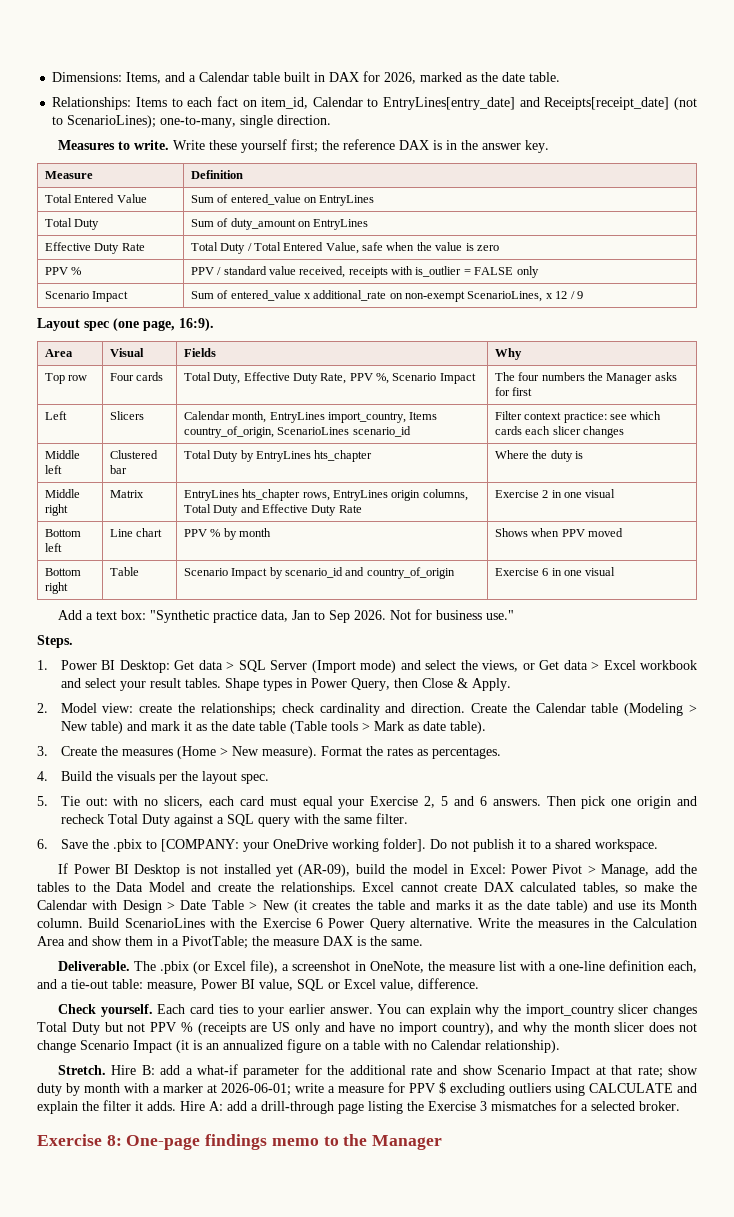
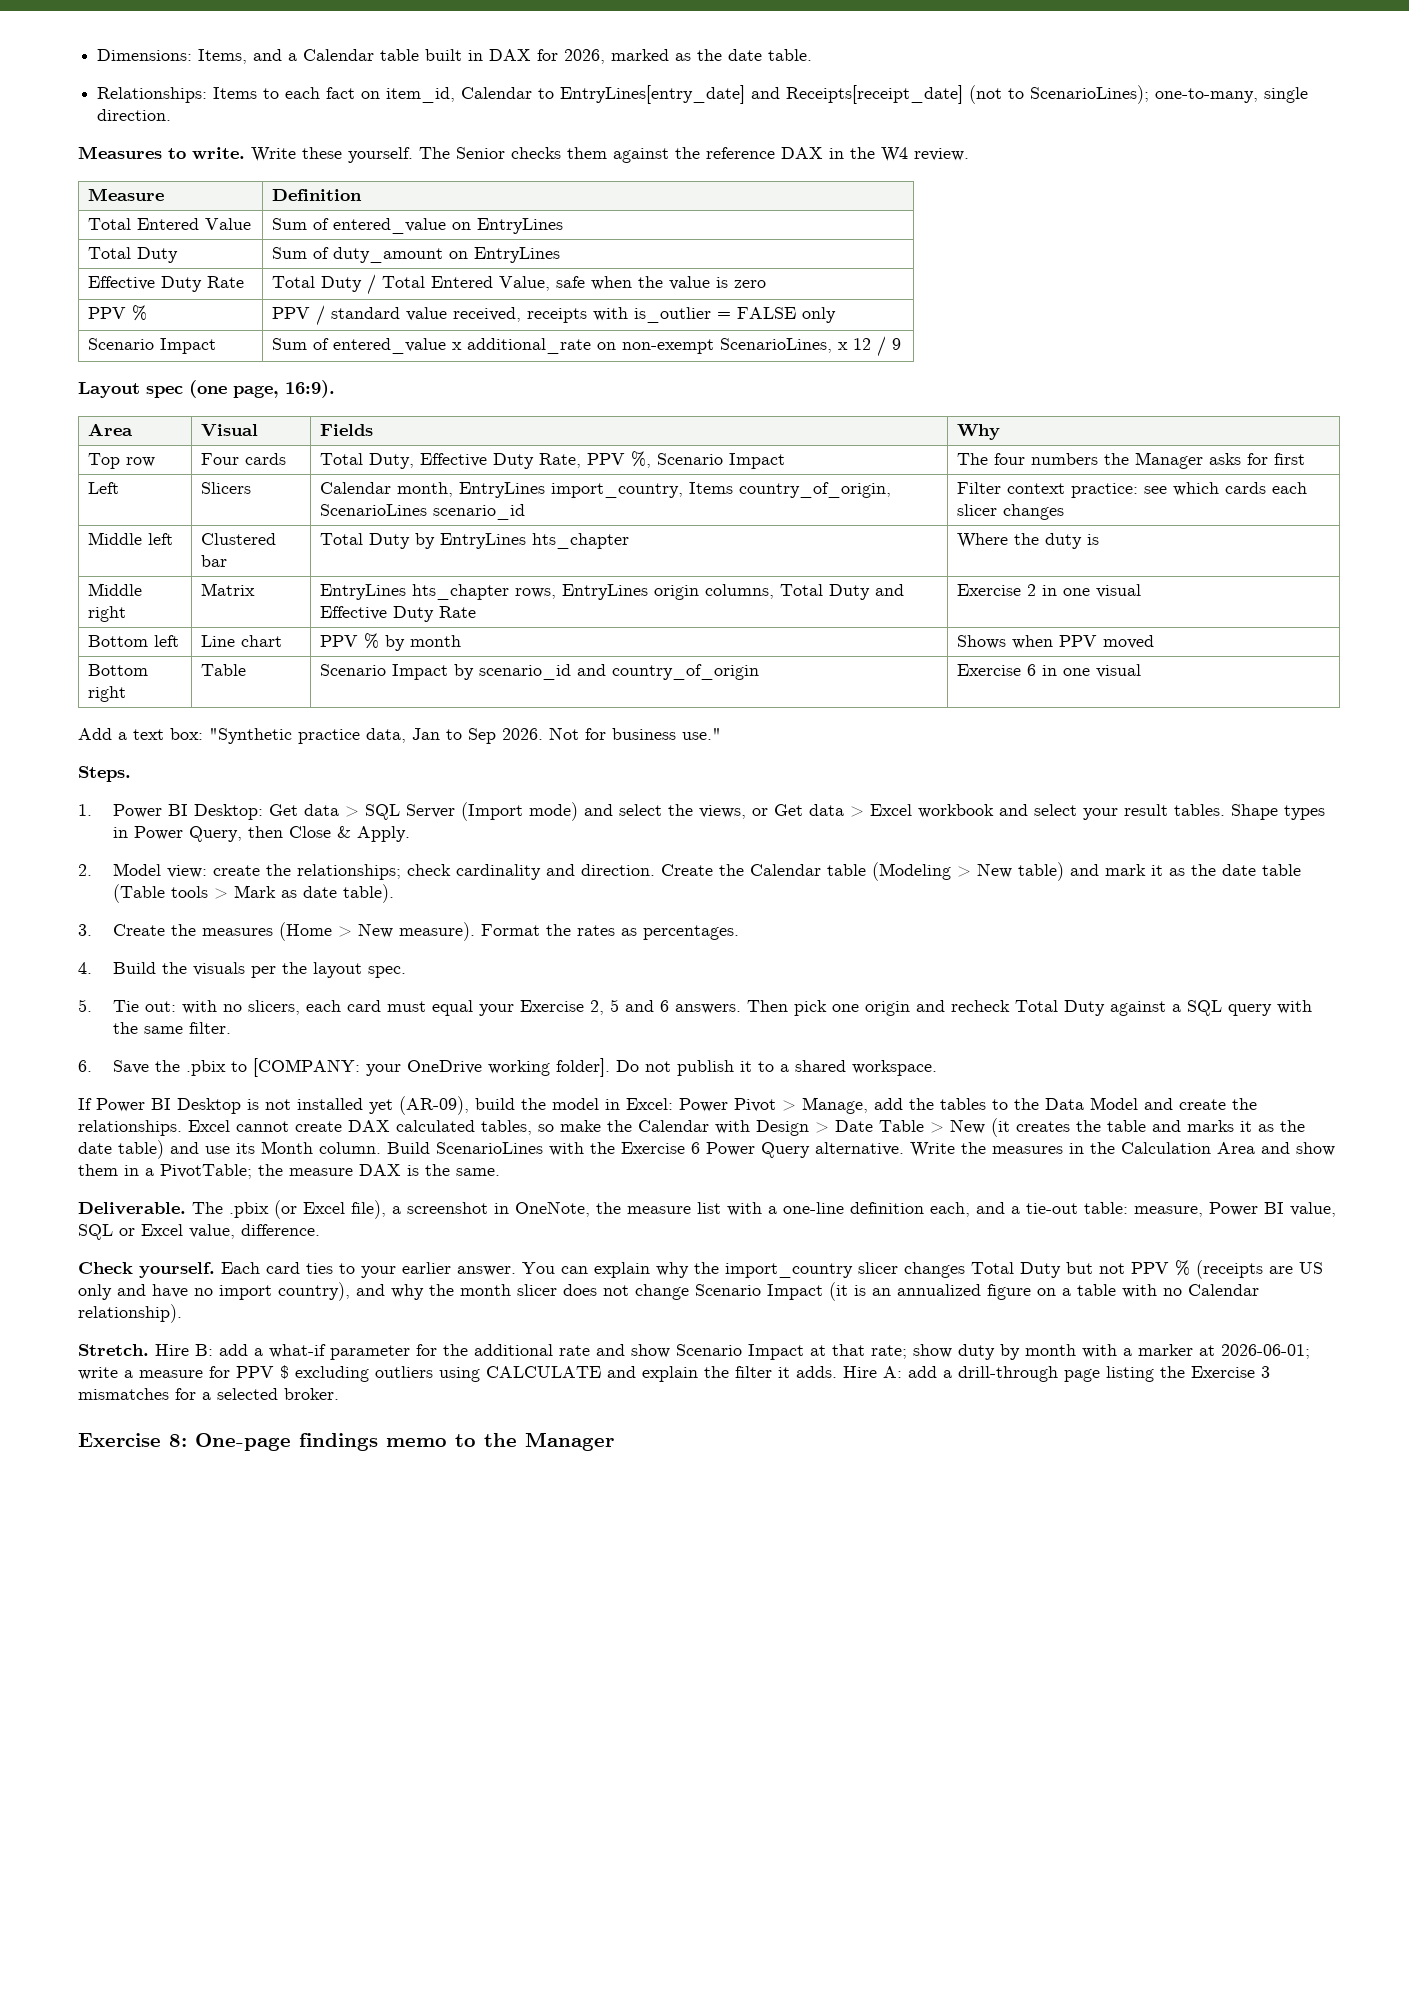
[241,139,319,153] yourself first; -> [348,147,669,163] yourself. The Senior checks them against
[433,140,550,153] is in the answer key. -> [829,147,969,162] in the W4 review.

